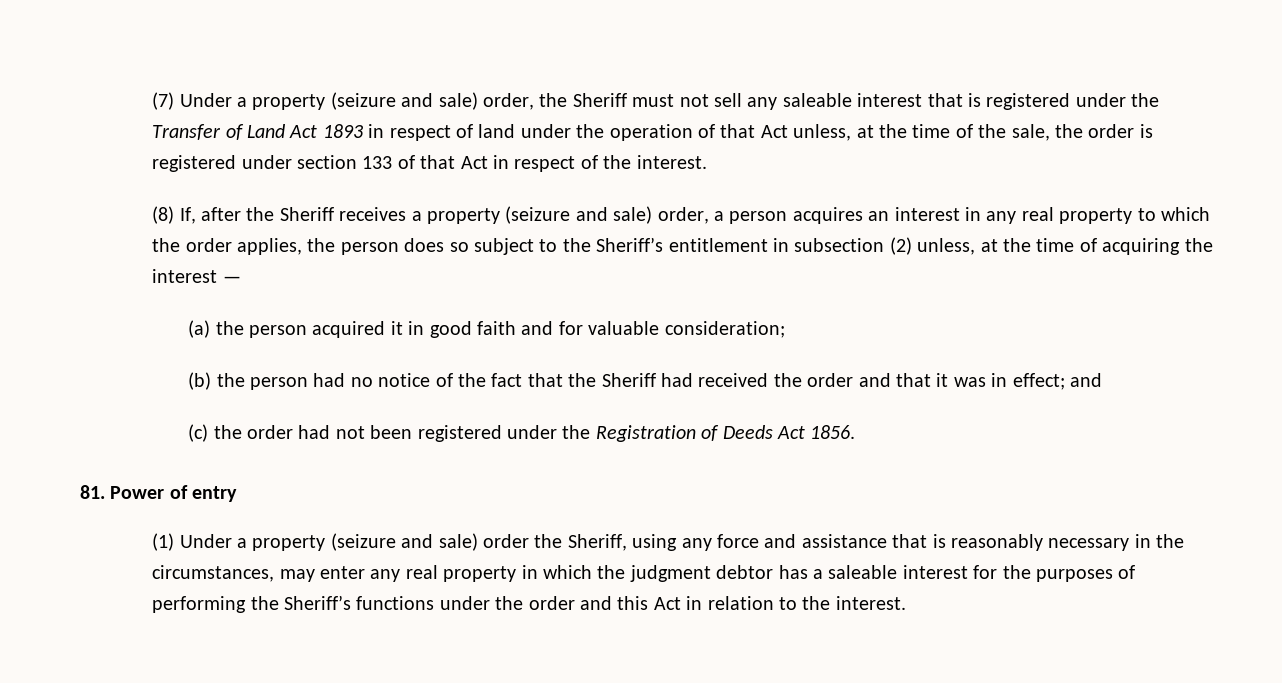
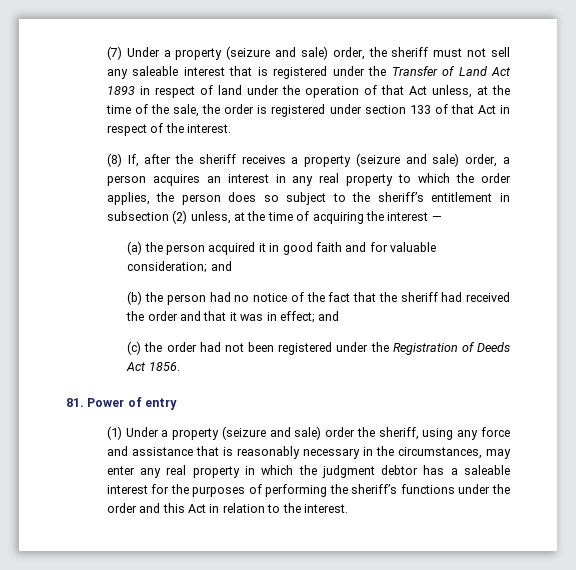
[572,93,627,107] Sheriff -> [391,47,429,57] sheriff
[279,207,334,221] Sheriff -> [198,154,236,164] sheriff
[596,237,664,252] Sheriff’s -> [377,192,424,202] sheriff’s
(785, 329) none -> [210,261,232,271] and
[601,373,656,387] Sheriff -> [400,292,438,302] sheriff
[567,534,627,551] Sheriff, -> [378,427,419,440] sheriff,
[283,595,351,610] Sheriff’s -> [351,484,398,494] sheriff’s

